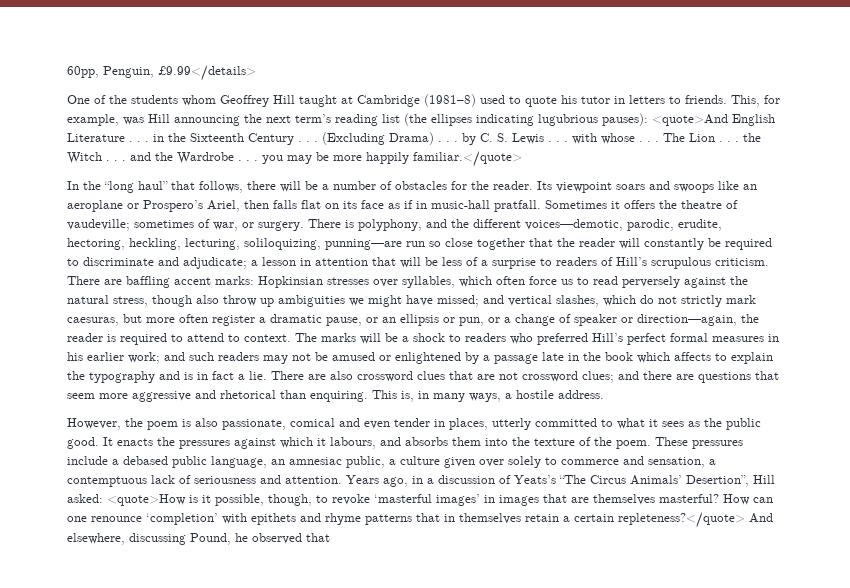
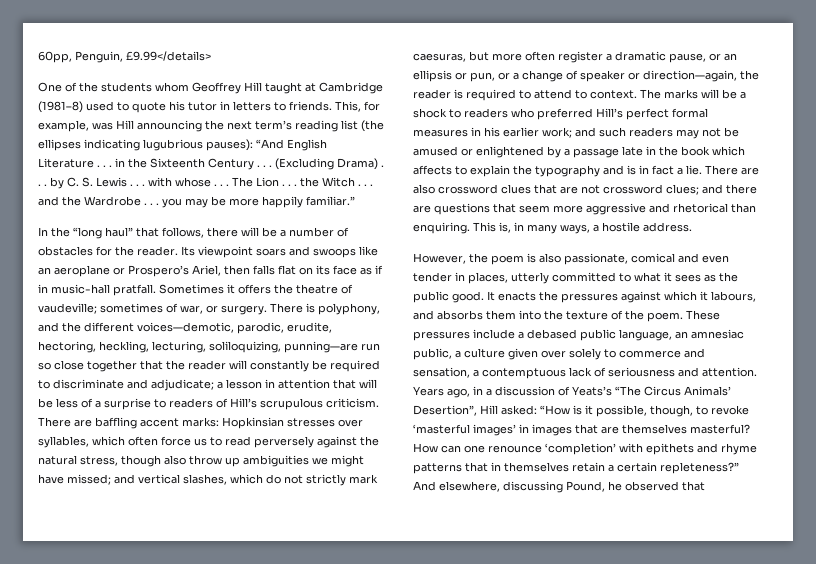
[652,114,728,126] <quote>And -> [256,139,284,149] “And
[413,151,522,167] familiar.</quote> -> [306,196,355,206] familiar.”
[107,494,186,506] <quote>How -> [540,405,570,415] “How
[618,512,745,528] repleteness?</quote> -> [660,462,739,474] repleteness?”

